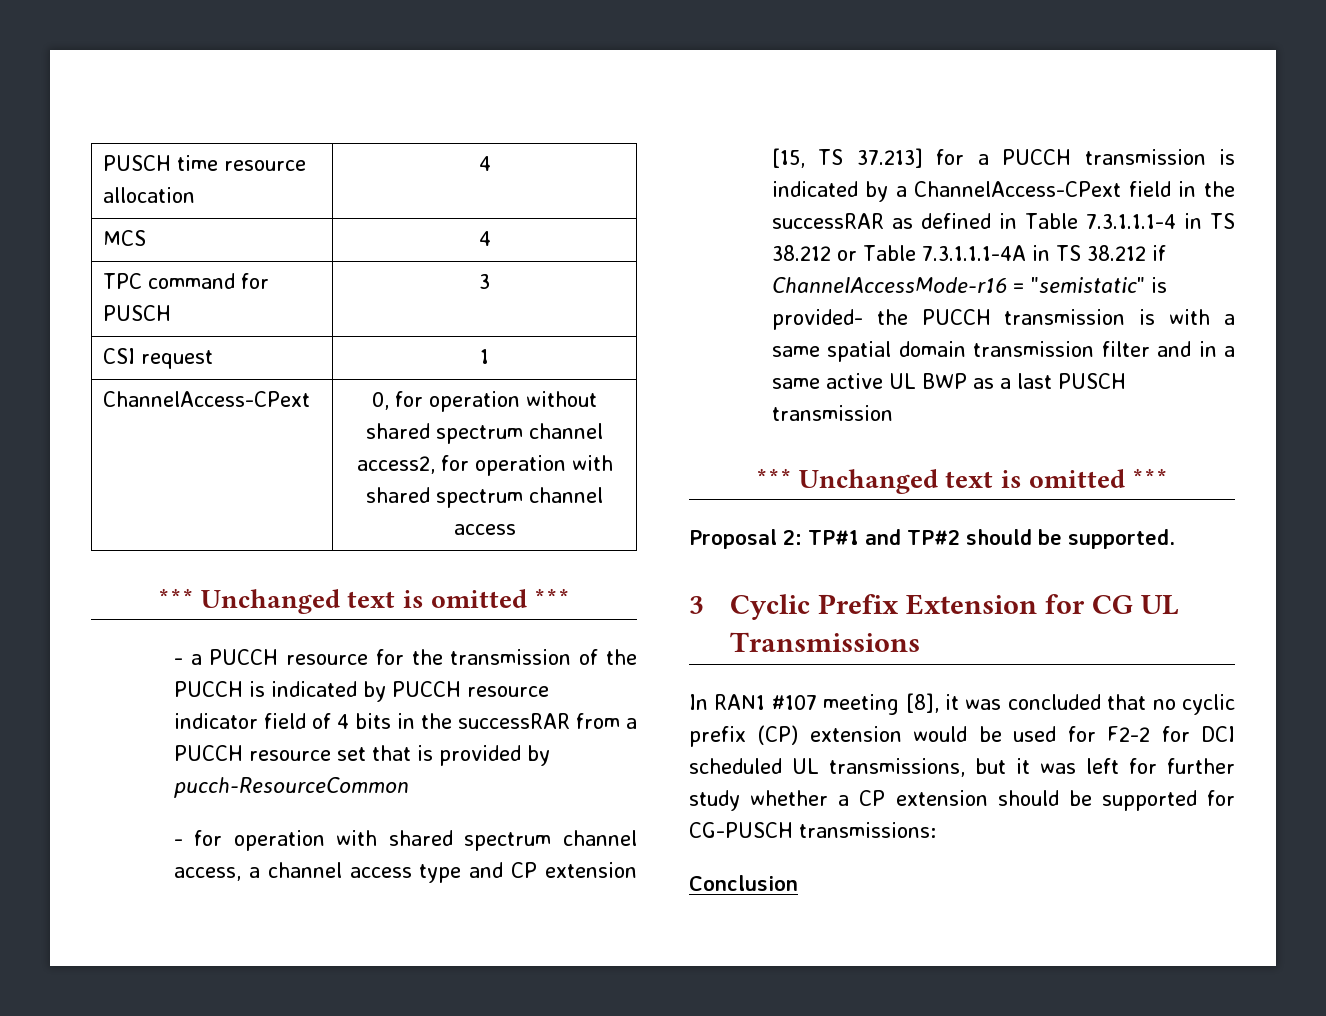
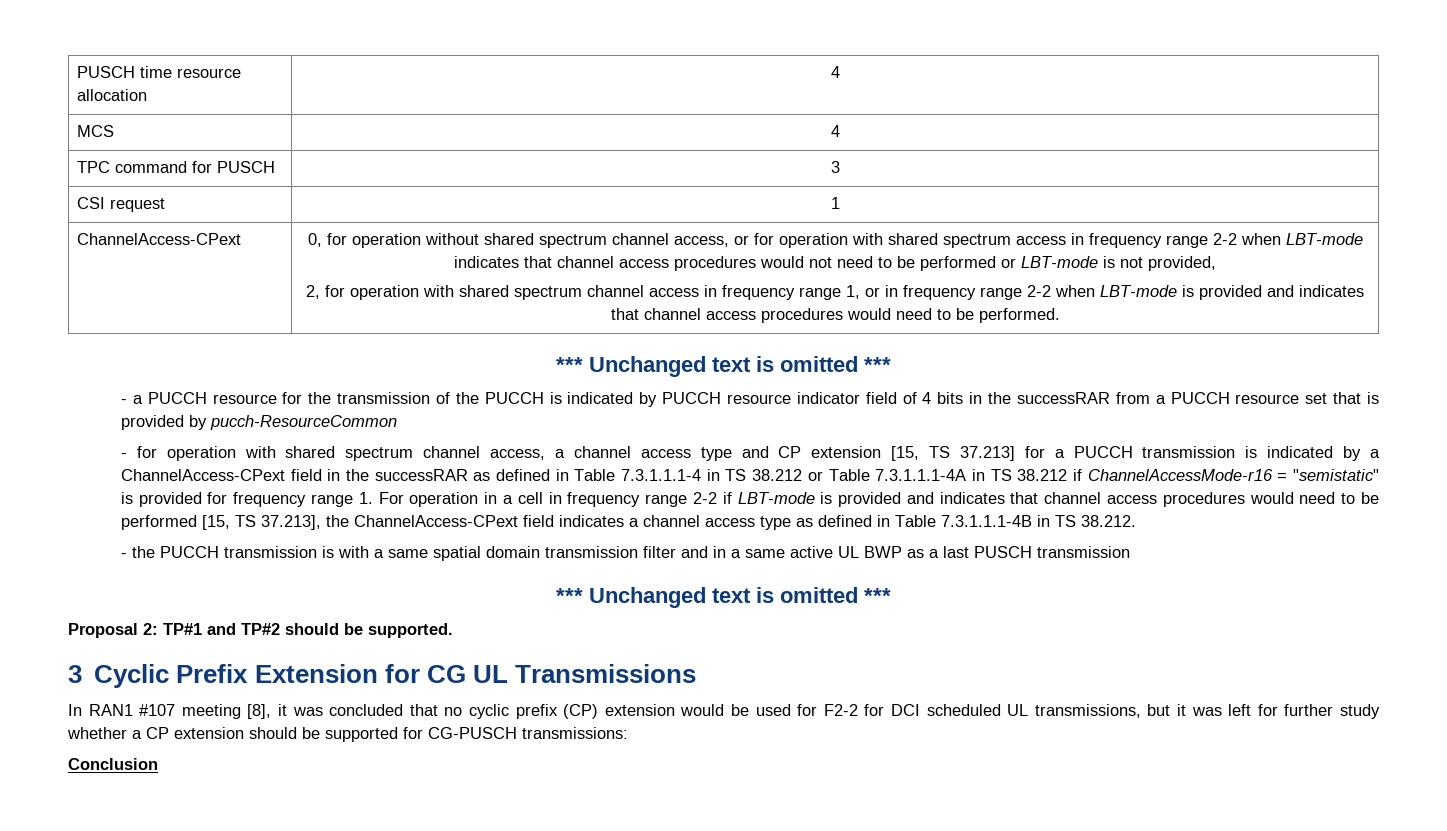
[356,456,435,474] access2, -> [673,233,1363,248] [454,256,1216,271] [306,285,320,299] access, or for operation with shared spectrum access in frequency range 2-2 when LBT-mode indicates that channel access procedures would not need to be performed or LBT-mode is not provided, // 2,
(516, 529) none -> [704,285,1364,300] [610,308,1060,323] in frequency range 1, or in frequency range 2-2 when LBT-mode is provided and indicates that channel access procedures would need to be performed.
[771,309,863,330] provided- -> [138,492,1379,507] [120,515,1136,530] [120,553,127,558] provided for frequency range 1. For operation in a cell in frequency range 2-2 if LBT-mode is provided and indicates that channel access procedures would need to be performed [15, TS 37.213], the ChannelAccess-CPext field indicates a channel access type as defined in Table 7.3.1.1.1-4B in TS 38.212. // -

